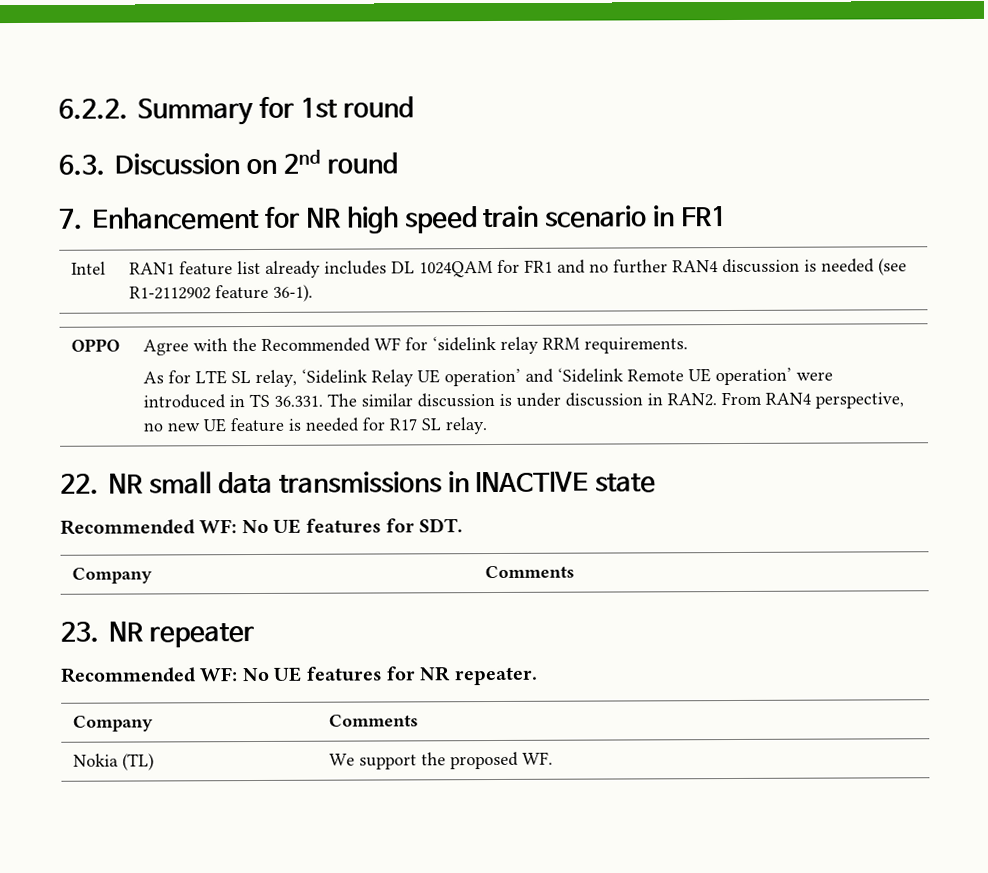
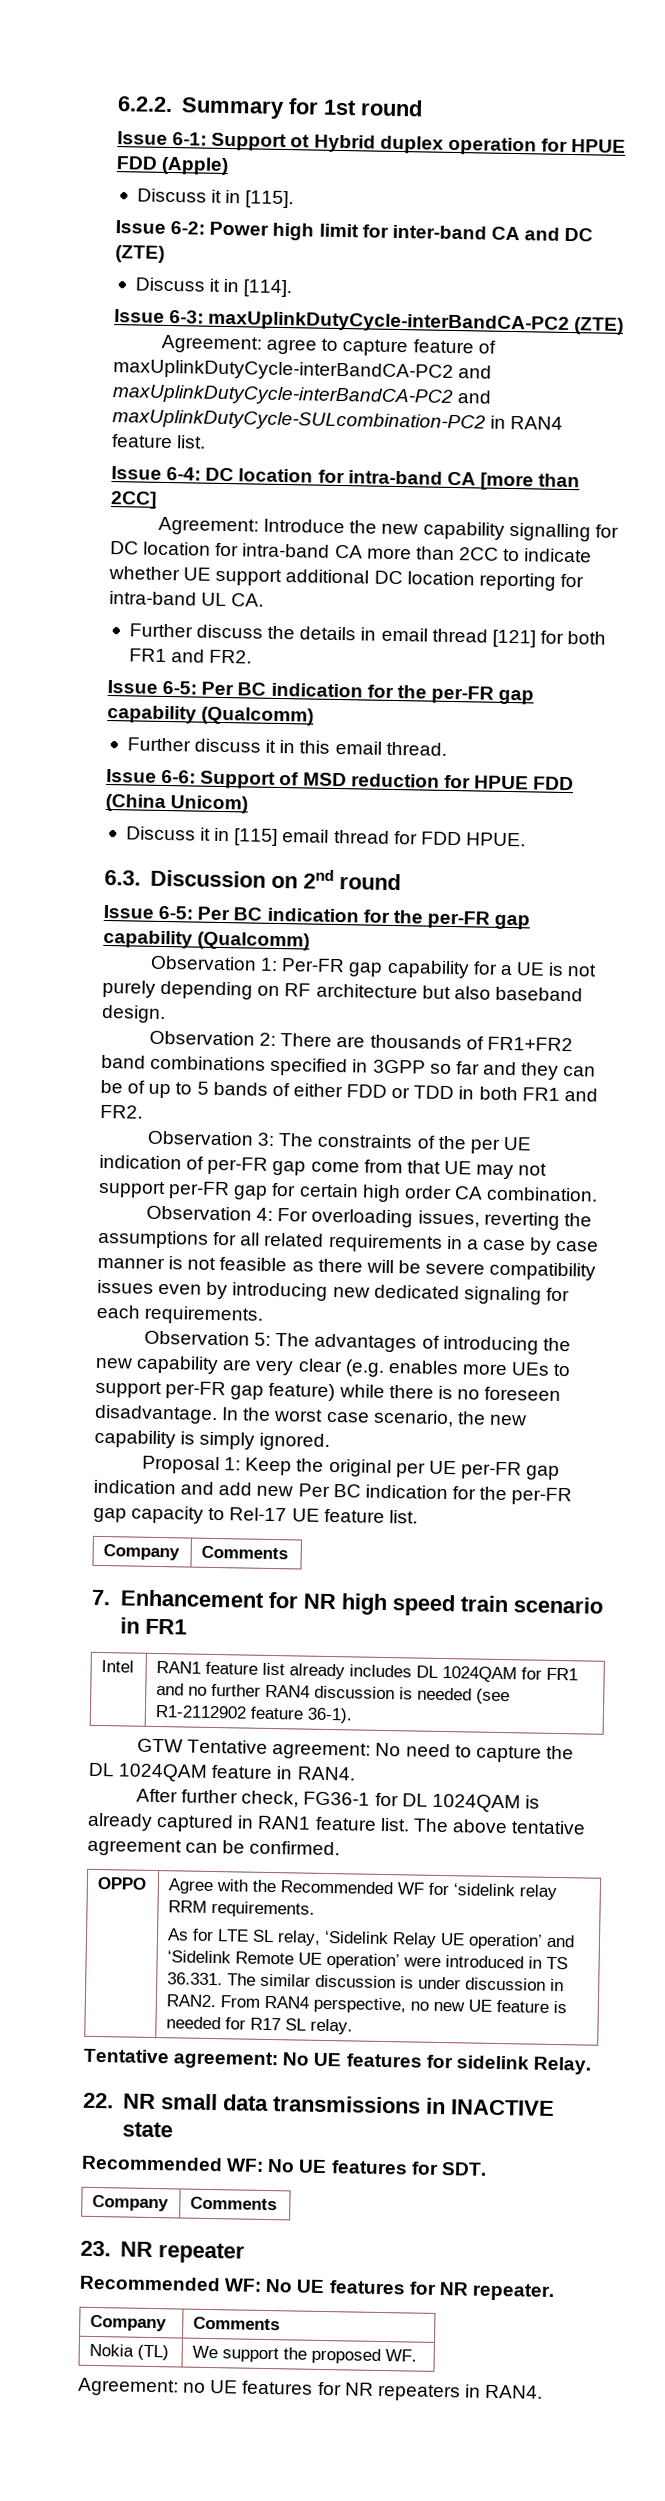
(414, 107) none -> [117,131,627,156] [116,156,230,176] [136,188,295,209] [115,220,594,242] [115,245,165,263] [134,277,293,298] [114,309,625,335] [160,334,496,357] [113,359,493,382] [112,384,493,407] [112,409,564,433] [111,434,207,449] [111,466,581,491] [110,491,157,509] [157,516,619,542] [110,541,593,563] [108,565,584,591] [109,591,265,607] [128,623,607,648] [128,648,253,664] [107,679,535,705] [107,704,315,726] [126,737,447,756] [106,768,575,791] [105,793,249,814] [125,826,526,847] // Issue 6-1: Support ot Hybrid duplex operation for HPUE FDD (Apple) // Discuss it in [115]. // Issue 6-2: Power high limit for inter-band CA and DC (ZTE) // Discuss it in [114]. // Issue 6-3: maxUplinkDutyCycle-interBandCA-PC2 (ZTE) // Agreement: agree to capture feature of maxUplinkDutyCycle-interBandCA-PC2 and maxUplinkDutyCycle-interBandCA-PC2 and maxUplinkDutyCycle-SULcombination-PC2 in RAN4 feature list. // Issue 6-4: DC location for intra-band CA [more than 2CC] // Agreement: Introduce the new capability signalling for DC location for intra-band CA more than 2CC to indicate whether UE support additional DC location reporting for intra-band UL CA. // Further discuss the details in email thread [121] for both FR1 and FR2. // Issue 6-5: Per BC indication for the per-FR gap capability (Qualcomm) // Further discuss it in this email thread. // Issue 6-6: Support of MSD reduction for HPUE FDD (China Unicom) // Discuss it in [115] email thread for FDD HPUE.
(398, 163) none -> [103,904,531,930] [103,929,311,951] [149,955,598,979] [102,979,583,1002] [101,1004,166,1024] [148,1030,573,1052] [101,1054,597,1080] [100,1079,598,1102] [100,1104,143,1119] [146,1130,532,1154] [99,1154,548,1180] [98,1180,599,1203] [145,1205,592,1230] [98,1229,600,1255] [97,1256,597,1281] [97,1279,570,1305] [96,1304,264,1325] [143,1330,571,1355] [95,1355,572,1377] [95,1380,562,1402] [94,1404,527,1428] [94,1429,331,1451] [141,1455,561,1481] [93,1479,573,1506] [93,1505,418,1524] [103,1544,181,1561] [201,1545,289,1560] // Issue 6-5: Per BC indication for the per-FR gap capability (Qualcomm) // Observation 1: Per-FR gap capability for a UE is not purely depending on RF architecture but also baseband design. // Observation 2: There are thousands of FR1+FR2 band combinations specified in 3GPP so far and they can be of up to 5 bands of either FDD or TDD in both FR1 and FR2. // Observation 3: The constraints of the per UE indication of per-FR gap come from that UE may not support per-FR gap for certain high order CA combination. // Observation 4: For overloading issues, reverting the assumptions for all related requirements in a case by case manner is not feasible as there will be severe compatibility issues even by introducing new dedicated signaling for each requirements. // Observation 5: The advantages of introducing the new capability are very clear (e.g. enables more UEs to support per-FR gap feature) while there is no foreseen disadvantage. In the worst case scenario, the new capability is simply ignored. // Proposal 1: Keep the original per UE per-FR gap indication and add new Per BC indication for the per-FR gap capacity to Rel-17 UE feature list. // Company | Comments
(313, 293) none -> [136,1738,574,1763] [88,1762,355,1782] [135,1788,540,1813] [87,1812,587,1835] [87,1838,341,1857] // GTW Tentative agreement: No need to capture the DL 1024QAM feature in RAN4. // After further check, FG36-1 for DL 1024QAM is already captured in RAN1 feature list. The above tentative agreement can be confirmed.
(487, 426) none -> [83,2048,591,2075] // Tentative agreement: No UE features for sidelink Relay.
(553, 758) none -> [77,2377,544,2402] // Agreement: no UE features for NR repeaters in RAN4.

